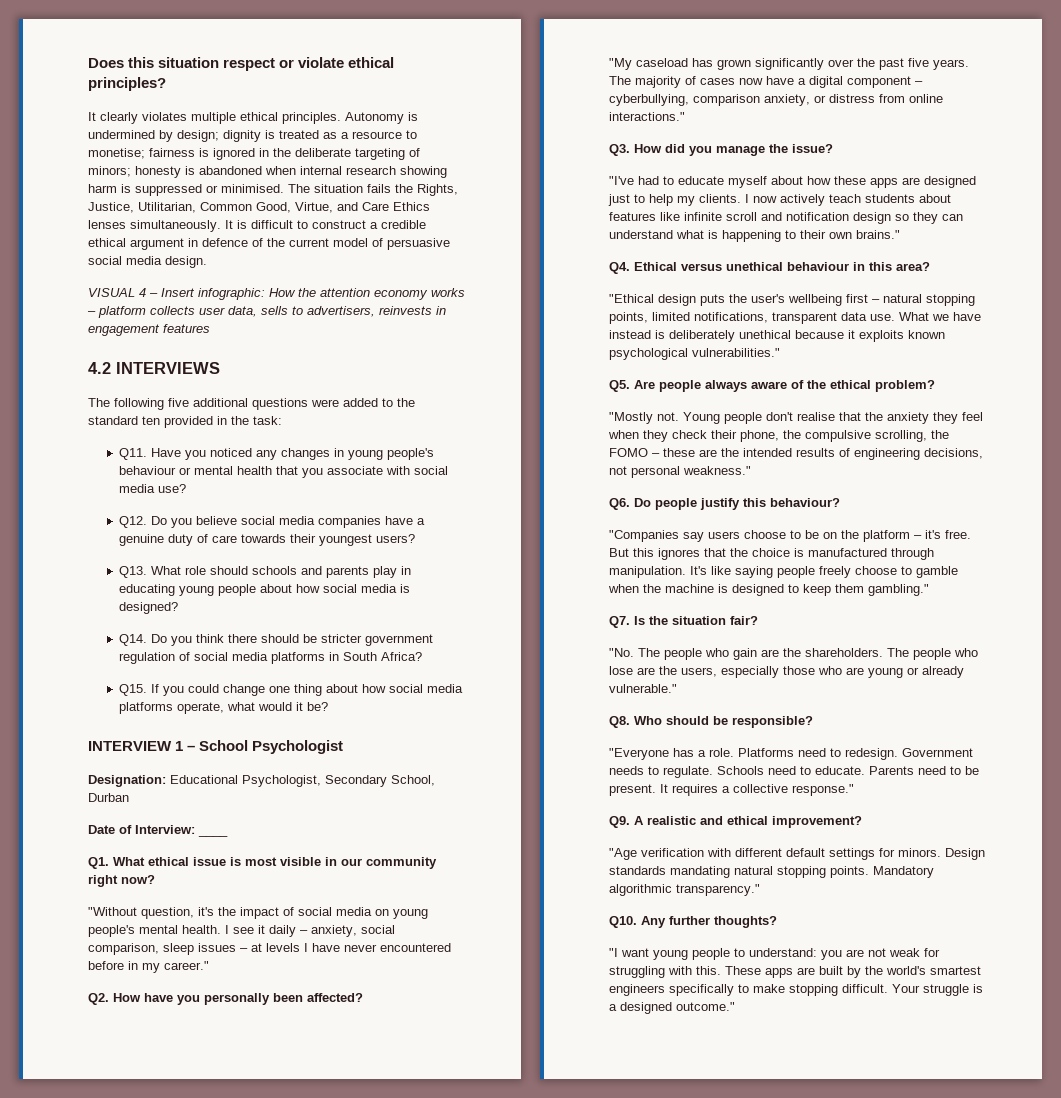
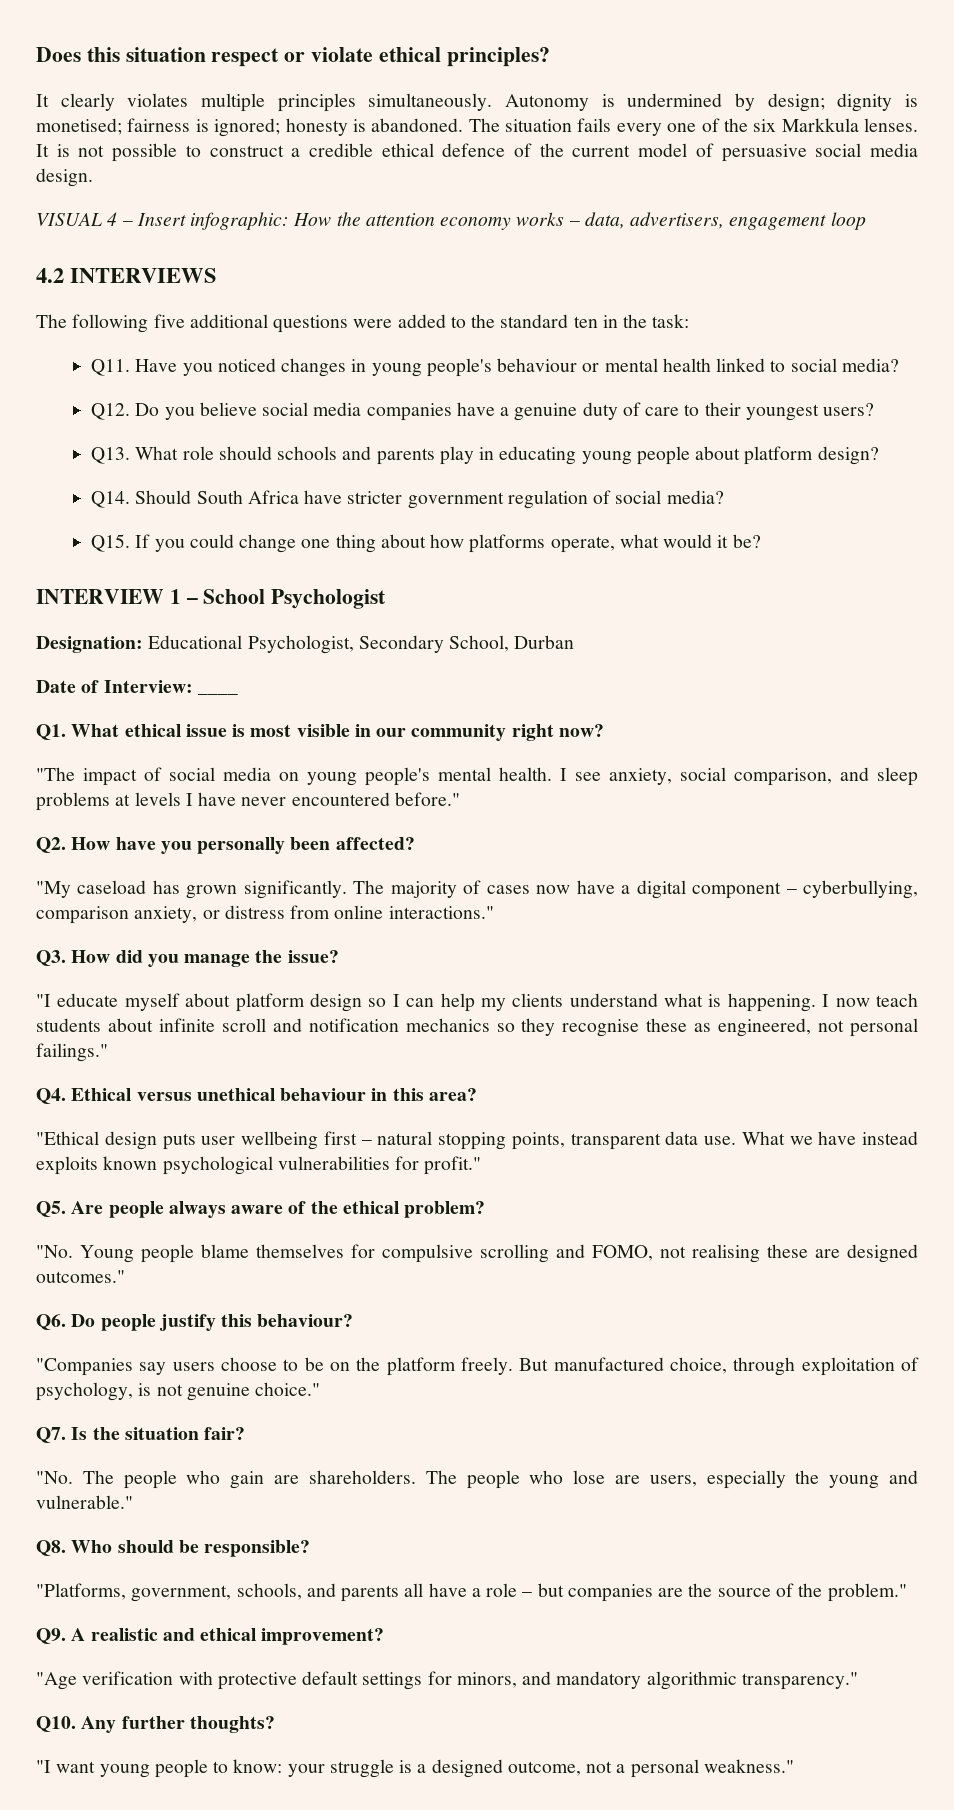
[240,112,341,124] ethical principles. -> [277,93,493,112] principles simultaneously.
[279,130,417,139] [88,148,420,160] [88,166,447,178] [88,184,458,196] [88,202,430,213] [88,220,293,232] treated as a resource to monetise; fairness is ignored in the deliberate targeting of minors; honesty is abandoned when internal research showing harm is suppressed or minimised. The situation fails the Rights, Justice, Utilitarian, Common Good, Virtue, and Care Ethics lenses simultaneously. It is difficult -> [36,118,918,137] [36,143,178,162] monetised; fairness is ignored; honesty is abandoned. The situation fails every one of the six Markkula lenses. It is not possible
[130,238,198,250] argument in -> (434, 150) none
[98,306,446,318] [88,324,210,336] platform collects user data, sells to advertisers, reinvests in engagement features -> [584,212,866,230] data, advertisers, engagement loop
[164,416,213,428] provided -> (598, 322) none
[255,450,277,460] any -> (276, 365) none
[275,466,448,478] [118,484,186,493] that you associate with social media use? -> [716,358,899,372] linked to social media?
[240,534,286,543] towards -> [684,404,700,416] to
[295,584,410,593] [118,602,178,614] [118,634,317,646] how social media is designed? // Q14. Do you think there should be -> [744,446,879,465] [90,490,343,508] platform design? // Q14. Should South Africa have
[231,652,422,664] media platforms in South Africa? -> [666,490,724,504] media?
[388,684,463,693] social media -> (465, 541) none
[88,907,236,919] "Without question, it's the -> [36,767,75,781] "The
[258,925,395,937] [88,943,248,955] it daily – anxiety, social comparison, sleep issues – -> [609,767,918,786] [36,792,110,811] anxiety, social comparison, and sleep problems
[88,961,209,973] before in my career." -> [394,792,460,806] before."
[755,58,969,70] significantly over the past five years. -> [243,880,347,899] significantly.
[609,176,976,188] [608,194,741,206] "I've had to educate myself about how these apps are designed just to help my clients. -> [36,993,816,1012] "I educate myself about platform design so I can help my clients understand what is happening.
[780,194,825,206] actively -> (870, 1002) none
[609,212,680,221] features like -> (153, 1025) none
[853,212,891,224] design -> [405,1018,490,1032] mechanics
[942,214,963,221] [609,230,900,242] can understand what is happening to their own brains." -> [562,1018,919,1037] [36,1043,108,1062] recognise these as engineered, not personal failings."
[729,294,785,303] the user's -> [201,1136,236,1145] user
[652,312,768,323] limited notifications, -> (565, 1141) none
[655,330,945,342] [609,348,780,360] is deliberately unethical because it exploits known psychological vulnerabilities." -> [36,1156,482,1175] exploits known psychological vulnerabilities for profit."
[609,412,983,424] [608,430,949,442] [609,448,983,460] [609,466,751,478] "Mostly not. Young people don't realise that the anxiety they feel when they check their phone, the compulsive scrolling, the FOMO – these are the intended results of engineering decisions, not personal weakness." -> [36,1244,918,1263] [36,1270,125,1283] "No. Young people blame themselves for compulsive scrolling and FOMO, not realising these are designed outcomes."
[914,530,971,539] [609,548,934,560] [609,566,958,578] [608,584,929,596] – it's free. But this ignores that the choice is manufactured through manipulation. It's like saying people freely choose to gamble when the machine is designed to keep them gambling." -> [460,1357,920,1376] [36,1382,321,1401] freely. But manufactured choice, through exploitation of psychology, is not genuine choice."
[783,648,801,657] the -> (300, 1479) none
[659,666,677,675] the -> (640, 1479) none
[783,666,964,678] those who are young or already -> [795,1470,918,1489] the young and
[609,748,973,760] [609,766,979,778] [609,784,854,796] "Everyone has a role. Platforms need to redesign. Government needs to regulate. Schools need to educate. Parents need to be present. It requires a collective response." -> [36,1583,907,1602] "Platforms, government, schools, and parents all have a role – but companies are the source of the problem."
[735,848,782,857] different -> [217,1672,297,1690] protective
[898,848,985,860] [609,866,934,878] minors. Design standards mandating natural stopping points. Mandatory -> [456,1671,642,1689] minors, and mandatory
[749,948,940,960] [609,966,981,978] [609,984,983,996] [609,1002,735,1014] understand: you are not weak for struggling with this. These apps are built by the world's smartest engineers specifically to make stopping difficult. Your struggle is a designed outcome." -> [233,1759,794,1778] know: your struggle is a designed outcome, not a personal weakness."

